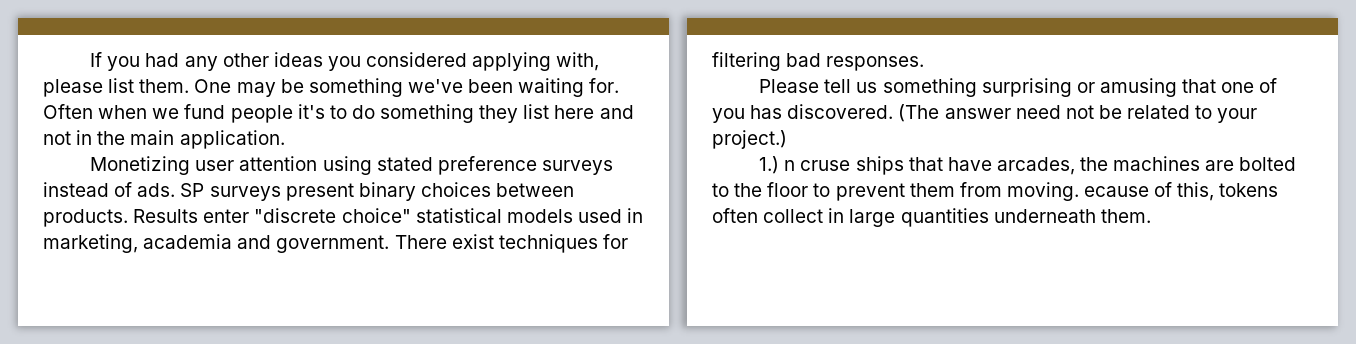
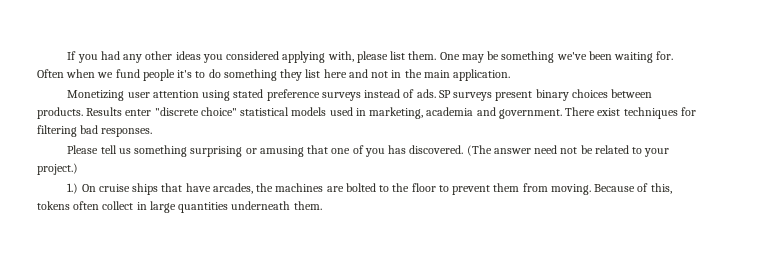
[784,160,851,171] n cruse -> [81,184,130,192] On cruise
[1084,186,1150,197] ecause -> [594,184,636,192] Because

